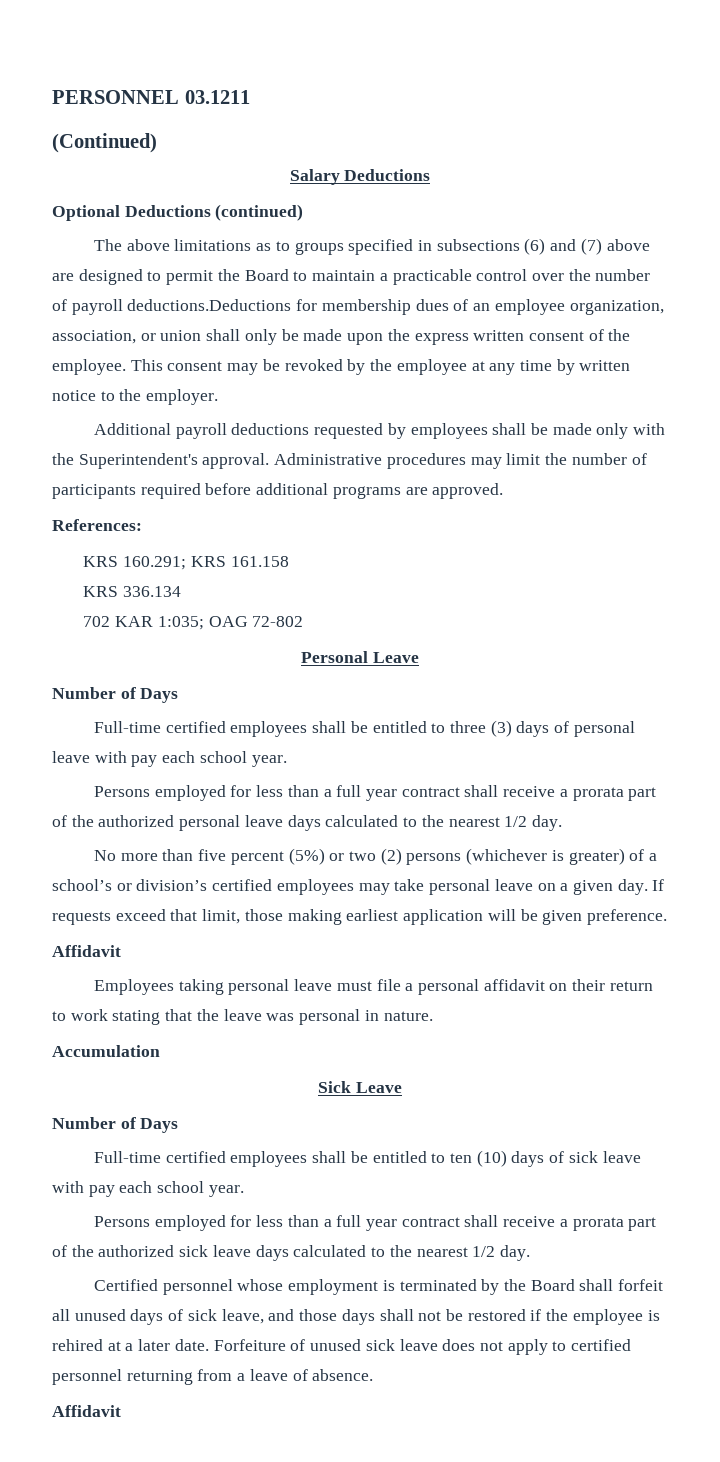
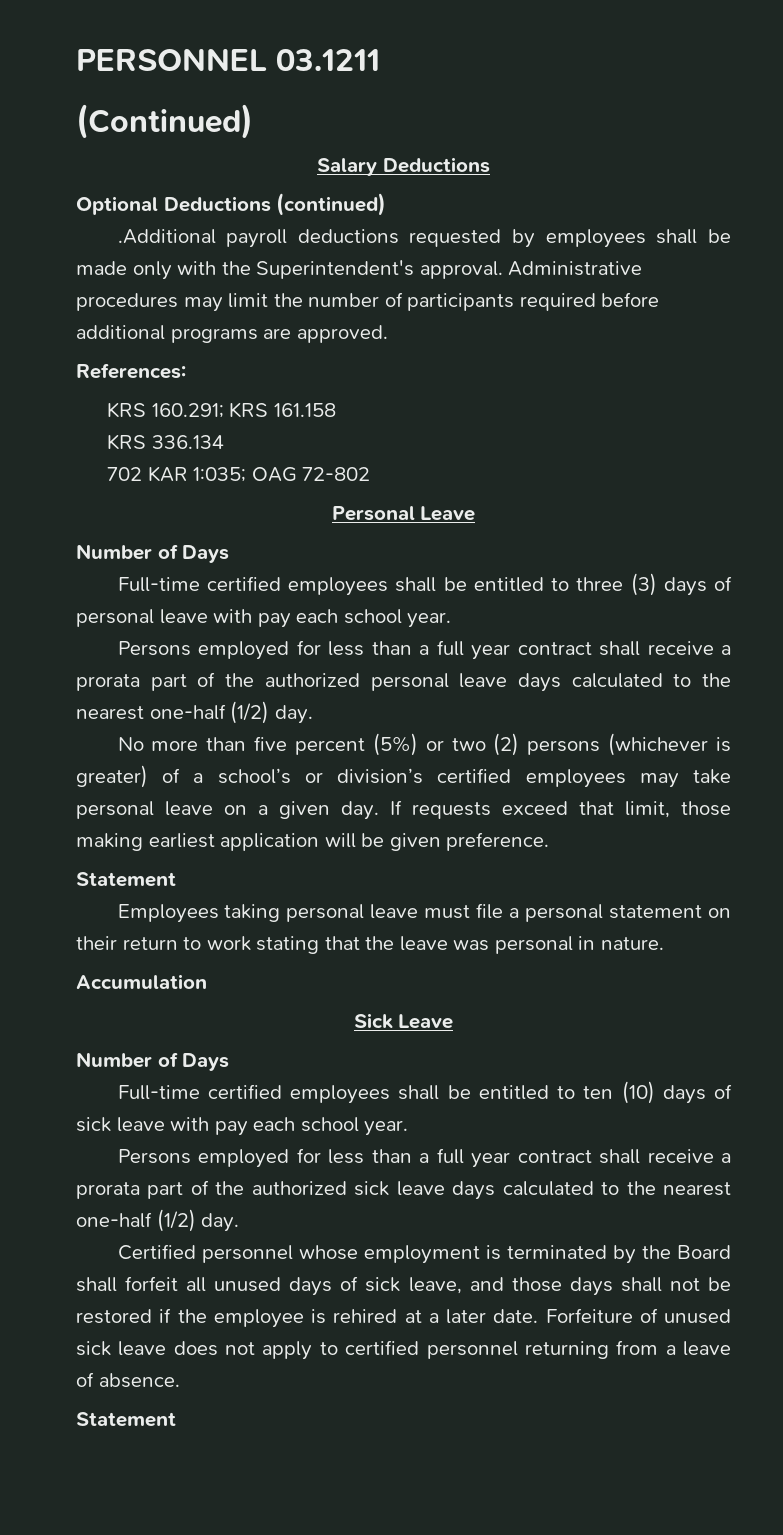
[93,238,650,255] [52,269,651,285] [52,299,664,315] [52,329,631,345] [52,359,631,375] [52,389,219,405] [93,423,171,435] The above limitations as to groups specified in subsections (6) and (7) above are designed to permit the Board to maintain a practicable control over the number of payroll deductions.Deductions for membership dues of an employee organization, association, or union shall only be made upon the express written consent of the employee. This consent may be revoked by the employee at any time by written notice to the employer. // Additional -> [117,229,216,244] .Additional
[504,816,528,827] 1/2 -> [149,701,270,724] one-half (1/2)
[52,945,121,957] Affidavit -> [76,872,176,887] Statement
[483,979,545,991] affidavit -> [609,905,703,919] statement
[472,1246,496,1257] 1/2 -> [76,1209,196,1232] one-half (1/2)
[52,1405,121,1417] Affidavit -> [76,1412,176,1427] Statement

